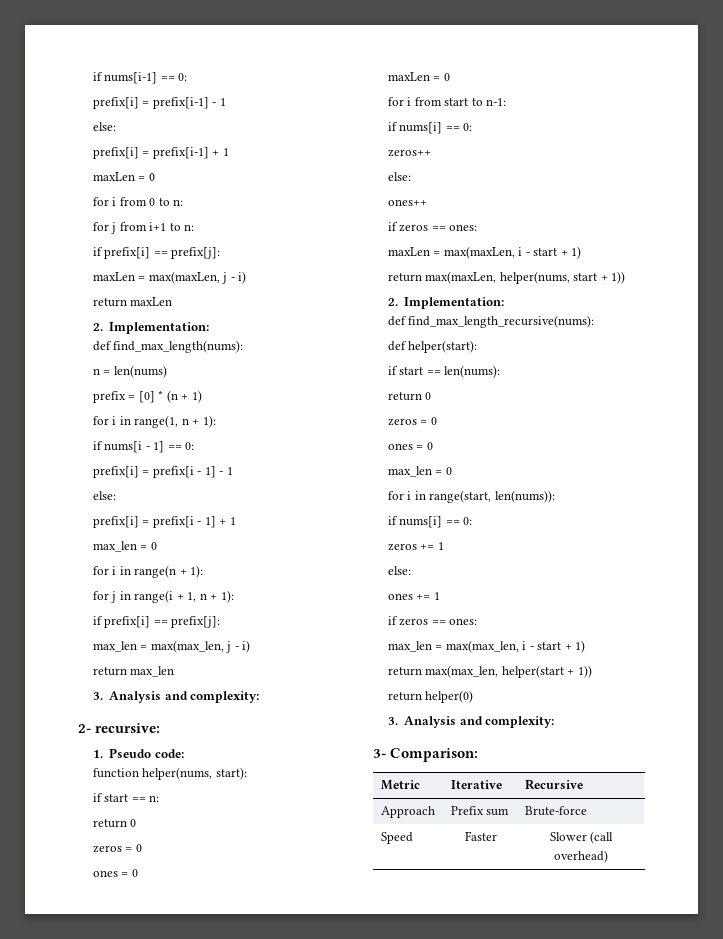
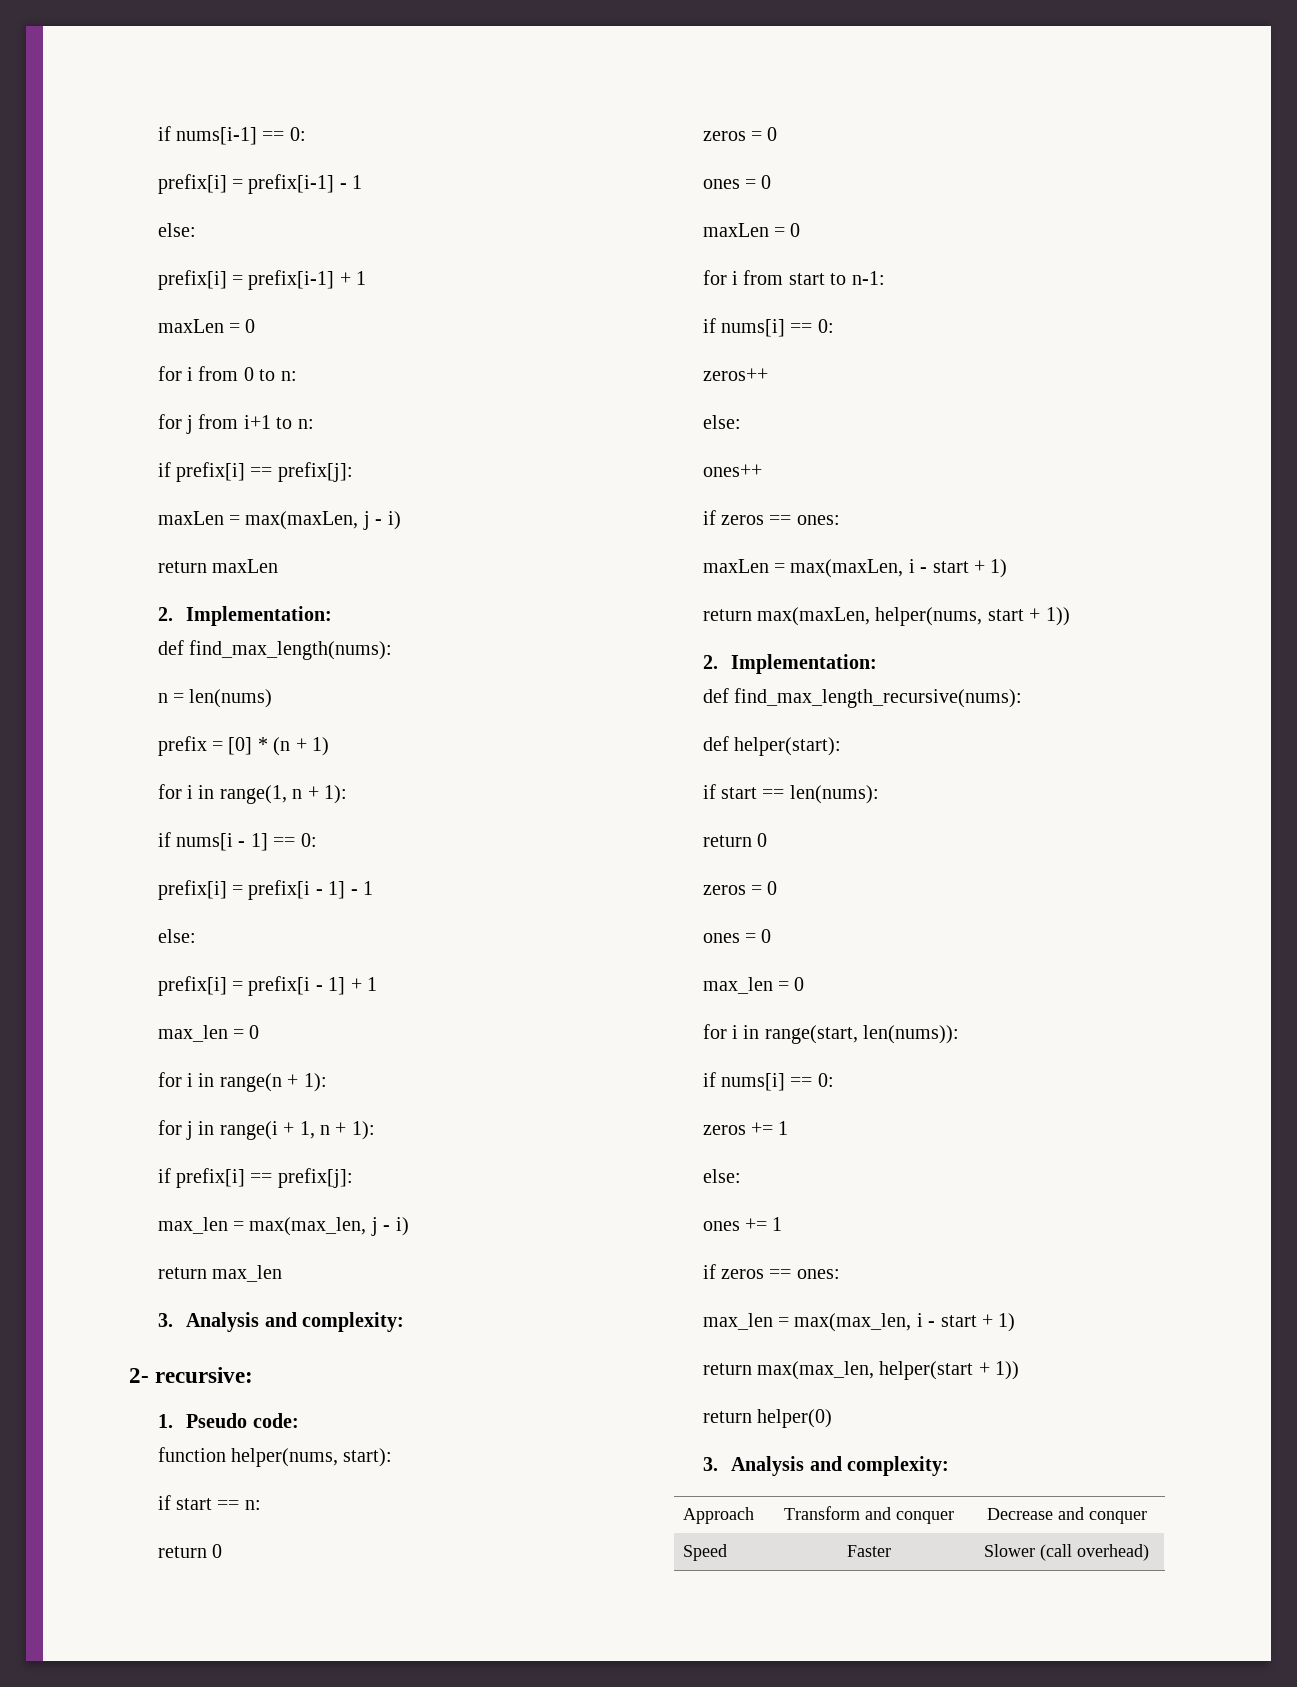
[373,748,479,762] [380,780,420,790] [450,780,502,789] [524,779,583,790] [380,806,435,818] [450,806,510,816] [524,806,587,816] // 3- Comparison: // Metric | Iterative | Recursive // Approach | Prefix sum | Brute-force -> [683,1507,755,1524] [783,1506,954,1524] [986,1507,1147,1524] // Approach | Transform and conquer | Decrease and conquer

